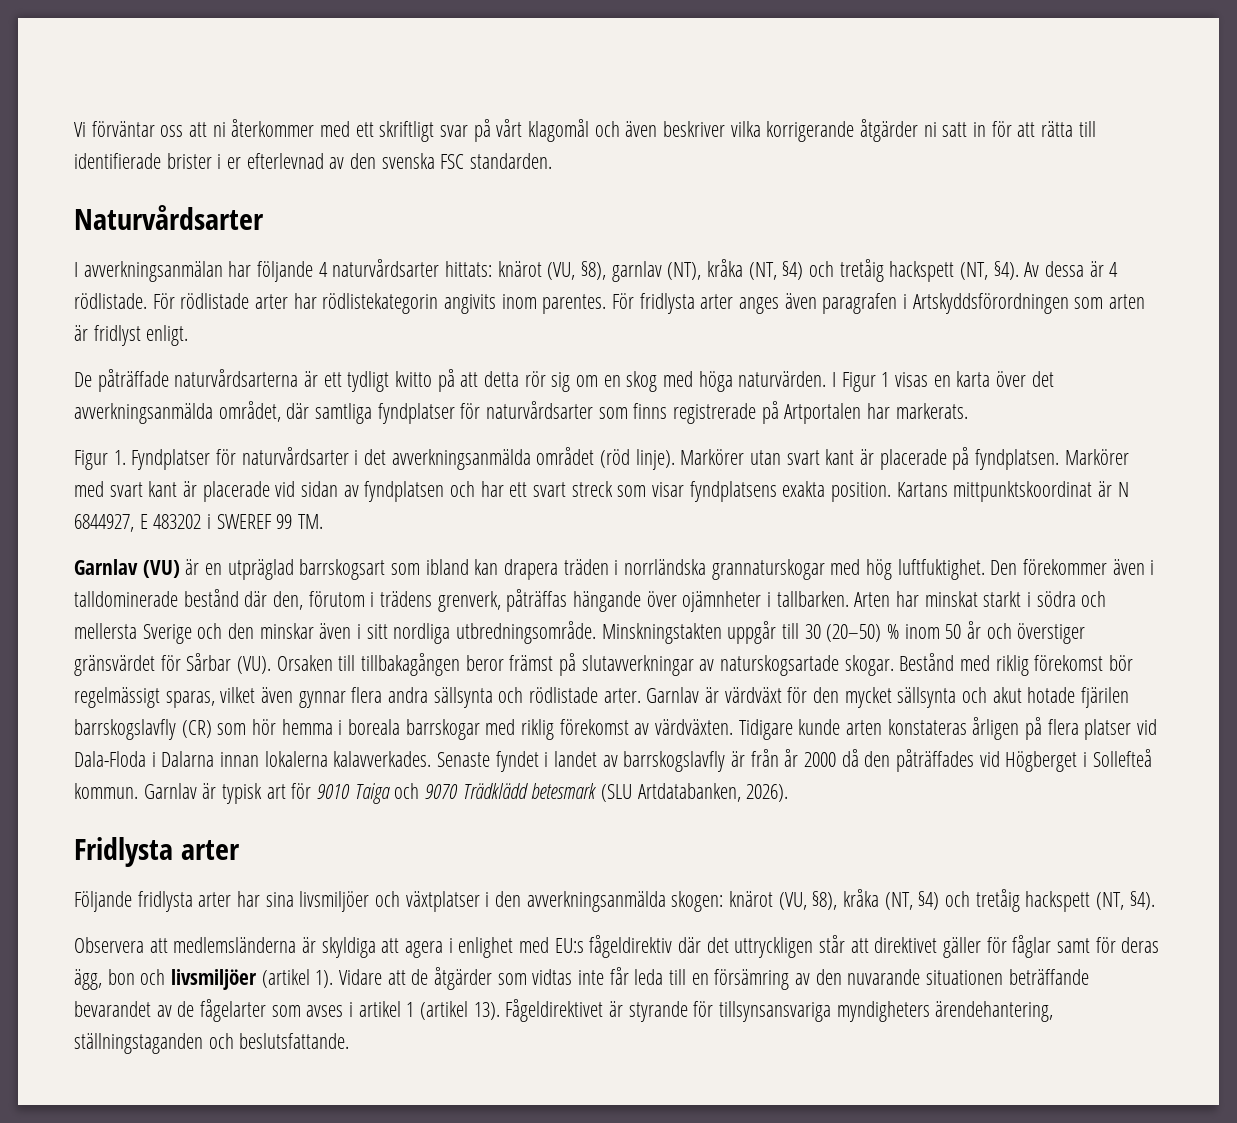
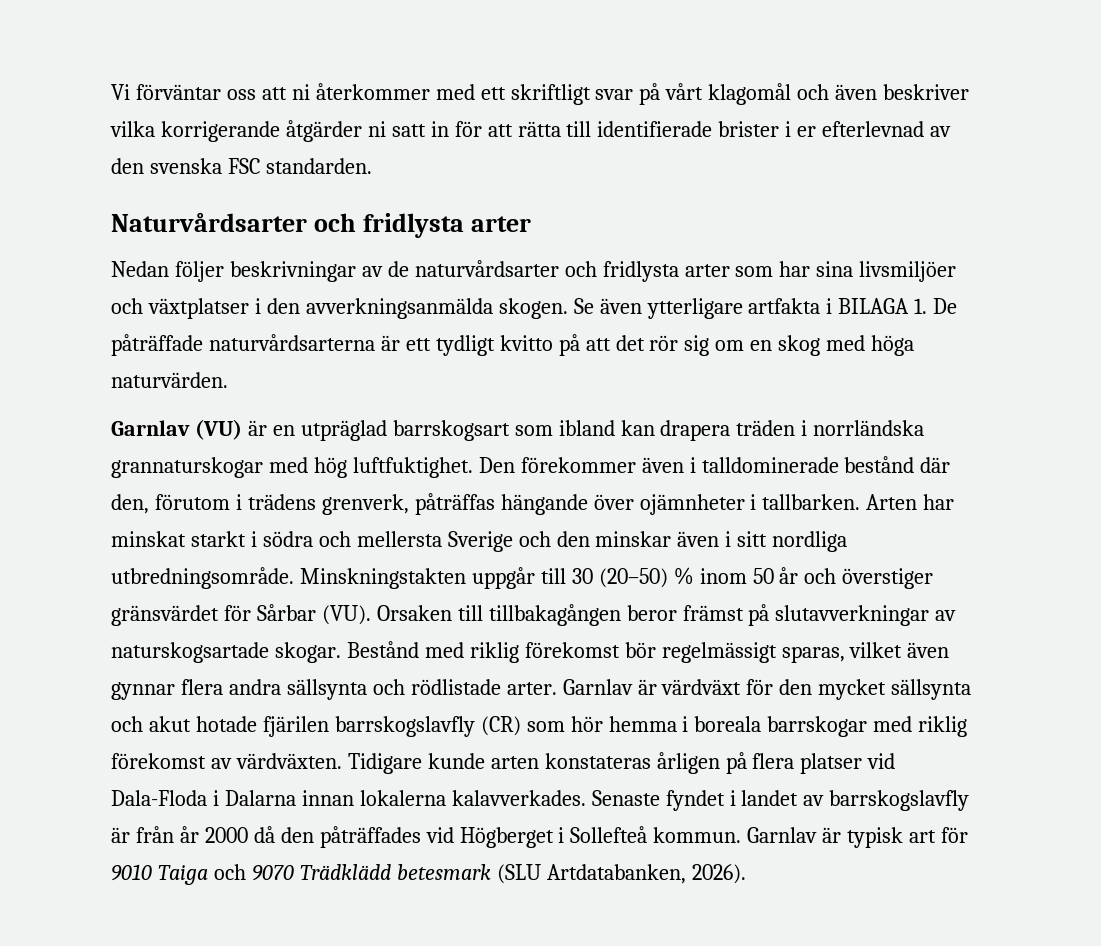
[74,259,1119,282] [74,293,1146,314] [74,325,189,346] // I avverkningsanmälan har följande 4 naturvårdsarter hittats: knärot (VU, §8), garnlav (NT), kråka (NT, §4) och tretåig hackspett (NT, §4). Av dessa är 4 rödlistade. För rödlistade arter har rödlistekategorin angivits inom parentes. För fridlysta arter anges även paragrafen i Artskyddsförordningen som arten är fridlyst enligt. // -> [313,213,531,238] [111,260,957,282] [111,298,928,319] och fridlysta arter // Nedan följer beskrivningar av de naturvårdsarter och fridlysta arter som har sina livsmiljöer och växtplatser i den avverkningsanmälda skogen. Se även ytterligare artfakta i BILAGA 1.
[484,371,520,387] detta -> [615,335,645,351] det
[832,371,1054,392] [74,401,968,424] [74,447,1129,470] [74,481,1129,502] [74,514,324,532] I Figur 1 visas en karta över det avverkningsanmälda området, där samtliga fyndplatser för naturvårdsarter som finns registrerade på Artportalen har markerats. // Figur 1. Fyndplatser för naturvårdsarter i det avverkningsanmälda området (röd linje). Markörer utan svart kant är placerade på fyndplatsen. Markörer med svart kant är placerade vid sidan av fyndplatsen och har ett svart streck som visar fyndplatsens exakta position. Kartans mittpunktskoordinat är N 6844927, E 483202 i SWEREF 99 TM. -> (228, 380) none
[74,837,240,867] [74,889,1155,912] [74,935,1160,958] [74,967,1089,990] [74,999,1054,1022] [74,1033,350,1054] // Fridlysta arter // Följande fridlysta arter har sina livsmiljöer och växtplatser i den avverkningsanmälda skogen: knärot (VU, §8), kråka (NT, §4) och tretåig hackspett (NT, §4). // Observera att medlemsländerna är skyldiga att agera i enlighet med EU:s fågeldirektiv där det uttryckligen står att direktivet gäller för fåglar samt för deras ägg, bon och livsmiljöer (artikel 1). Vidare att de åtgärder som vidtas inte får leda till en försämring av den nuvarande situationen beträffande bevarandet av de fågelarter som avses i artikel 1 (artikel 13). Fågeldirektivet är styrande för tillsynsansvariga myndigheters ärendehantering, ställningstaganden och beslutsfattande. -> (746, 874) none

